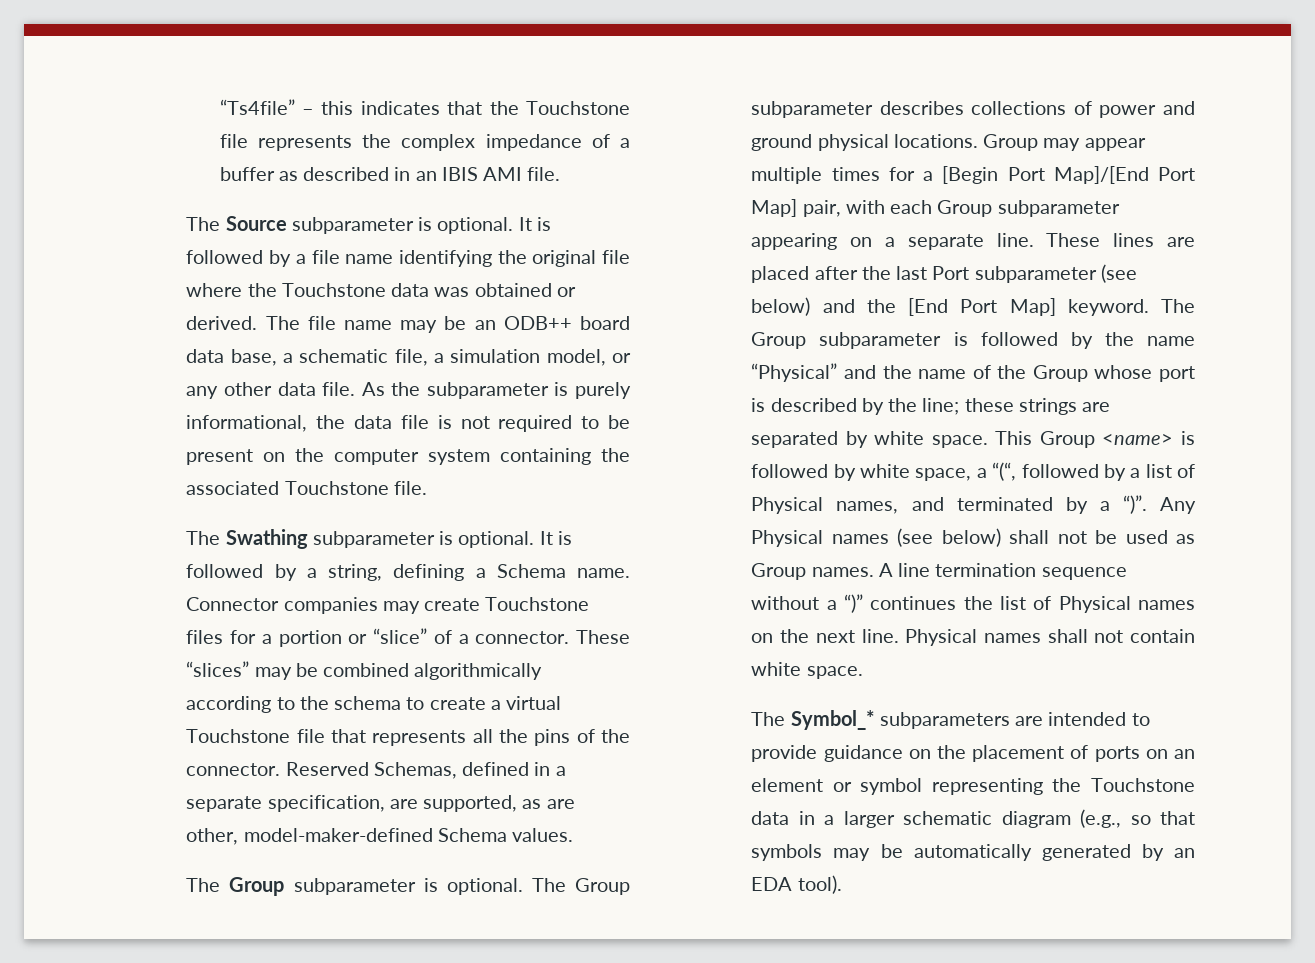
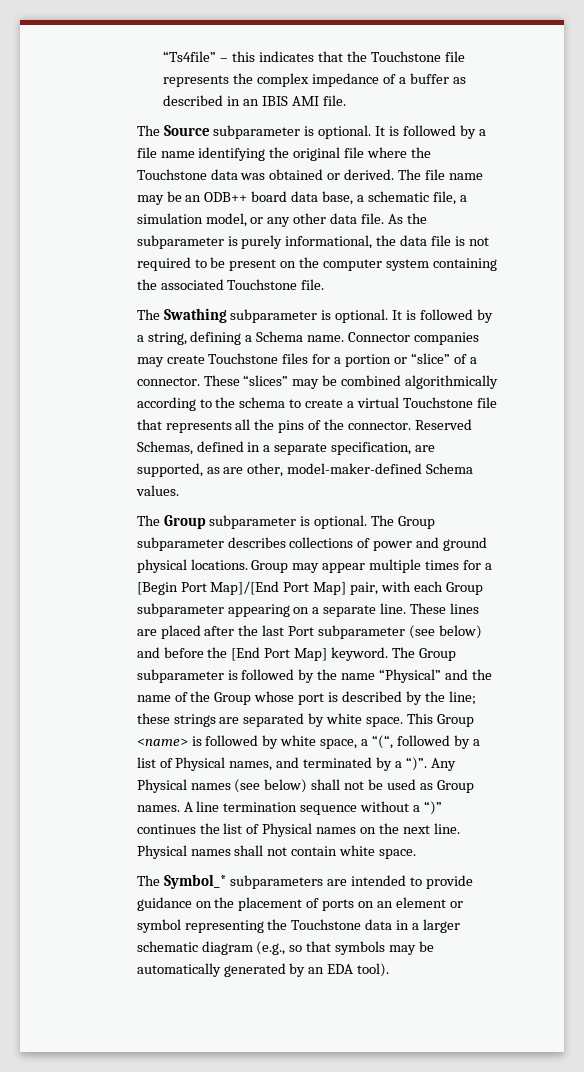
(855, 306) none -> [163,647,204,658] before

